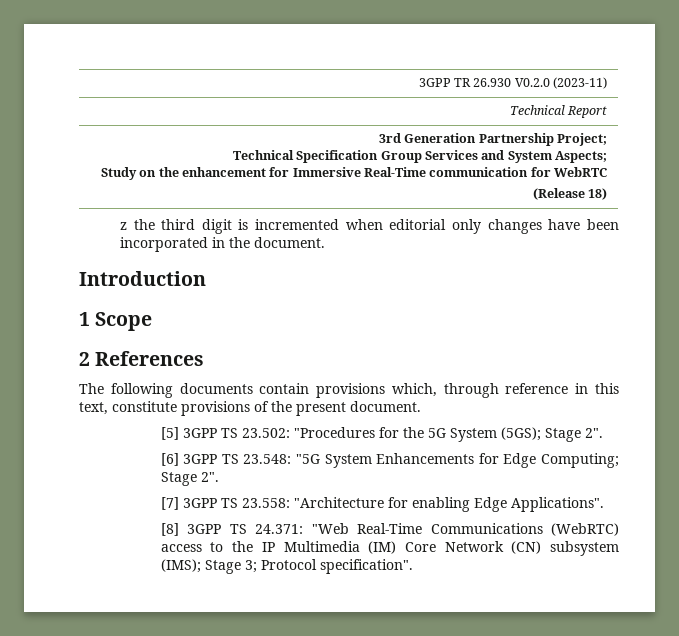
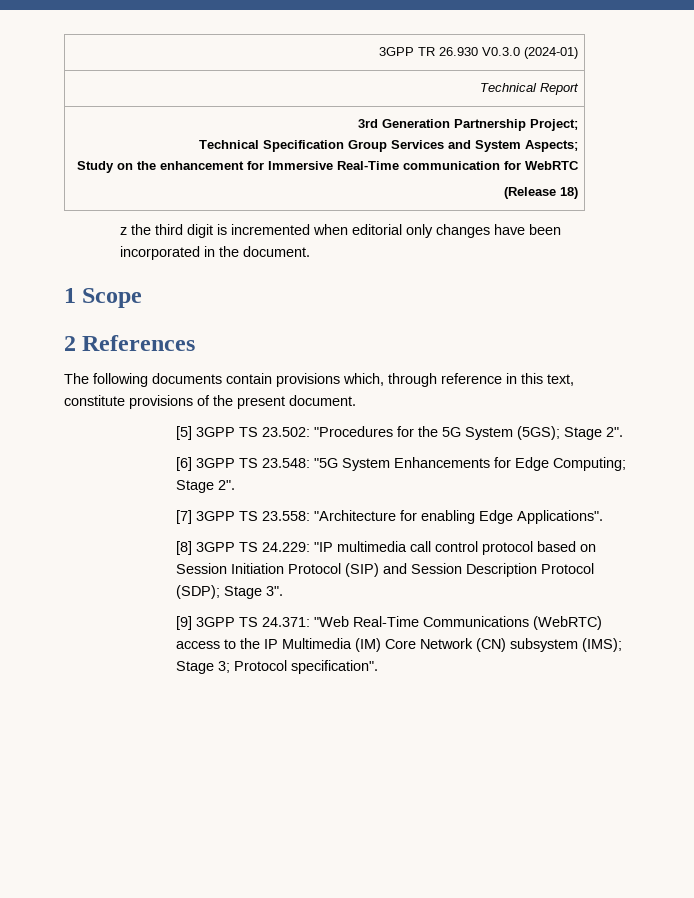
[514,77,608,89] V0.2.0 (2023-11) -> [482,47,579,59] V0.3.0 (2024-01)
[79,271,206,286] // Introduction -> (310, 251) none
(247, 529) none -> [261,541,596,555] [175,563,594,577] [175,585,283,599] [175,616,258,630] 24.229: "IP multimedia call control protocol based on Session Initiation Protocol (SIP) and Session Description Protocol (SDP); Stage 3". // [9] 3GPP TS

